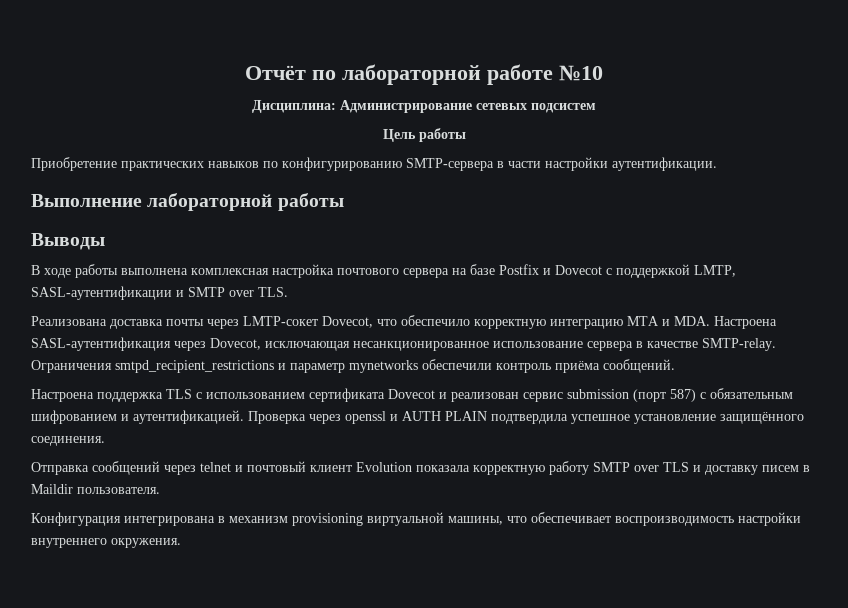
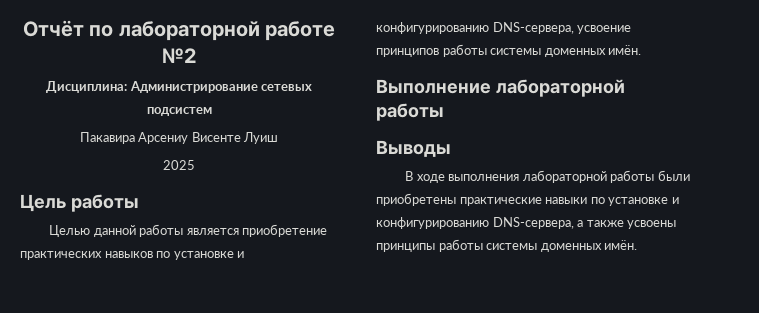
[559,65,603,81] №10 -> [161,48,197,63] №2
[382,128,466,142] [31,157,717,171] Цель работы // Приобретение практических навыков по конфигурированию SMTP-сервера в части настройки аутентификации. -> [79,132,279,144] [163,160,195,170] [20,194,139,212] [49,224,328,237] [20,251,245,260] [376,22,632,34] [376,44,642,57] Пакавира Арсениу Висенте Луиш // 2025 // Цель работы // Целью данной работы является приобретение практических навыков по установке и конфигурированию DNS-сервера, усвоение принципов работы системы доменных имён.
[75,264,736,278] [31,286,288,300] [31,315,777,329] [31,337,776,351] [31,359,675,373] [31,388,793,402] [31,410,804,424] [31,436,105,446] [31,461,810,475] [31,484,160,494] [31,512,801,526] [31,538,181,548] работы выполнена комплексная настройка почтового сервера на базе Postfix и Dovecot с поддержкой LMTP, SASL-аутентификации и SMTP over TLS. // Реализована доставка почты через LMTP-сокет Dovecot, что обеспечило корректную интеграцию MTA и MDA. Настроена SASL-аутентификация через Dovecot, исключающая несанкционированное использование сервера в качестве SMTP-relay. Ограничения smtpd_recipient_restrictions и параметр mynetworks обеспечили контроль приёма сообщений. // Настроена поддержка TLS с использованием сертификата Dovecot и реализован сервис submission (порт 587) с обязательным шифрованием и аутентификацией. Проверка через openssl и AUTH PLAIN подтвердила успешное установление защищённого соединения. // Отправка сообщений через telnet и почтовый клиент Evolution показала корректную работу SMTP over TLS и доставку писем в Maildir пользователя. // Конфигурация интегрирована в механизм provisioning виртуальной машины, что обеспечивает воспроизводимость настройки внутреннего окружения. -> [448,170,690,183] [376,193,679,206] [376,217,677,229] [376,239,638,252] выполнения лабораторной работы были приобретены практические навыки по установке и конфигурированию DNS-сервера, а также усвоены принципы работы системы доменных имён.

